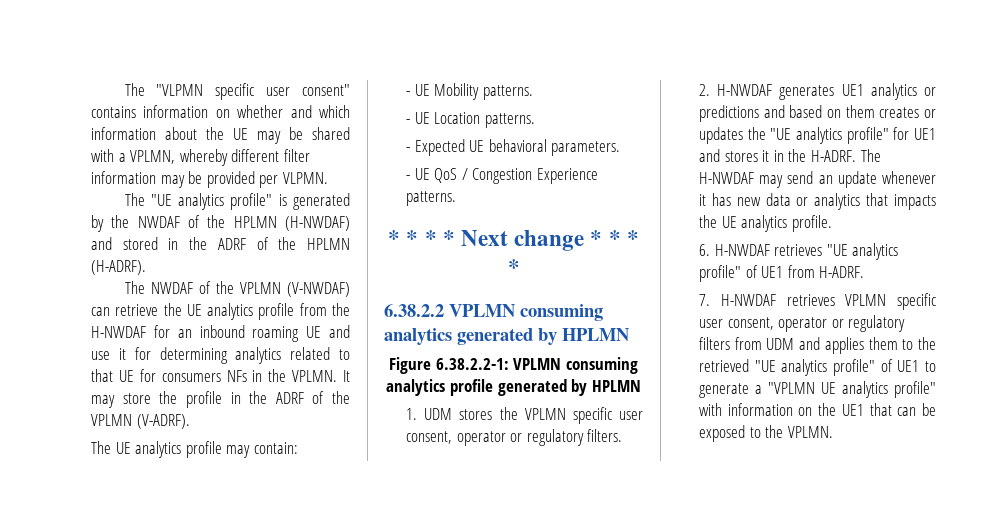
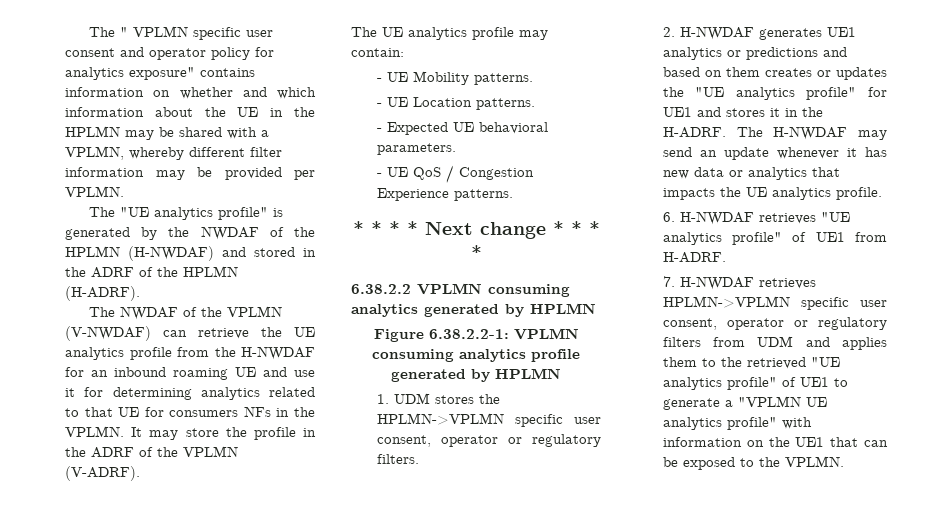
[124,83,350,100] The "VLPMN specific user consent" -> [88,26,273,40] [65,47,274,60] [65,67,195,80] The " VPLMN specific user consent and operator policy for analytics exposure"
(248, 134) none -> [270,107,315,117] [65,126,120,137] in the HPLMN
[282,172,328,184] VLPMN. -> [65,186,124,197] VPLMN.
[524,408,566,420] VPLMN -> [376,413,504,425] HPLMN->VPLMN
[845,294,887,306] VPLMN -> [662,296,790,308] HPLMN->VPLMN

